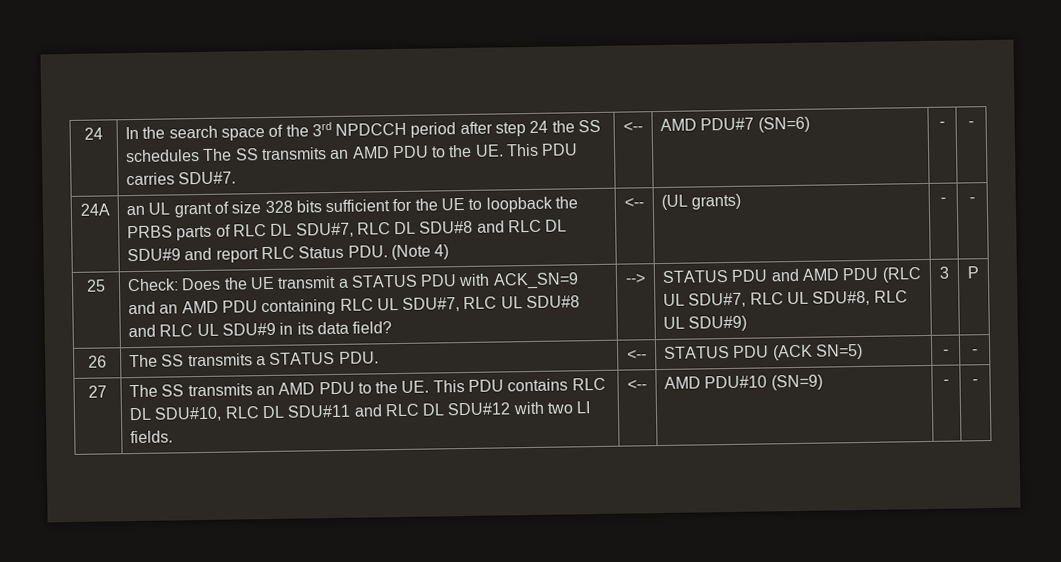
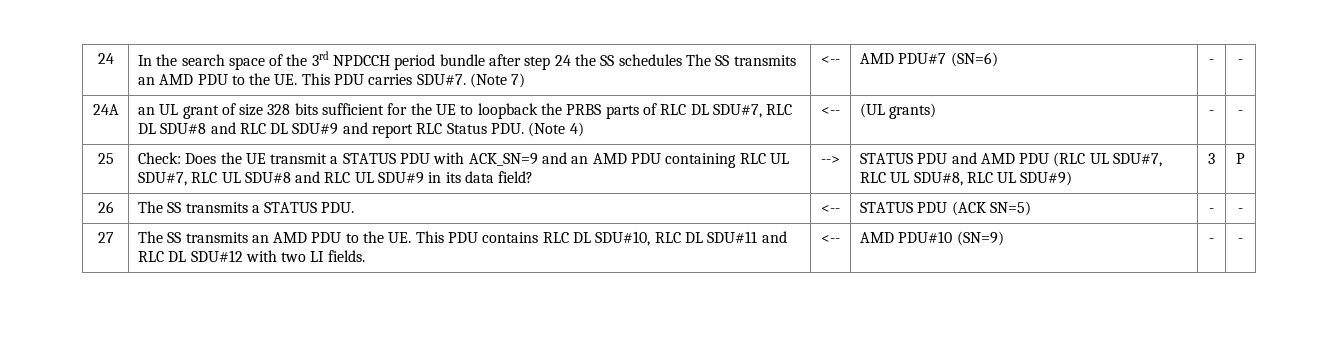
(457, 130) none -> [439,54,485,66] bundle
(237, 178) none -> [470,73,526,88] (Note 7)

